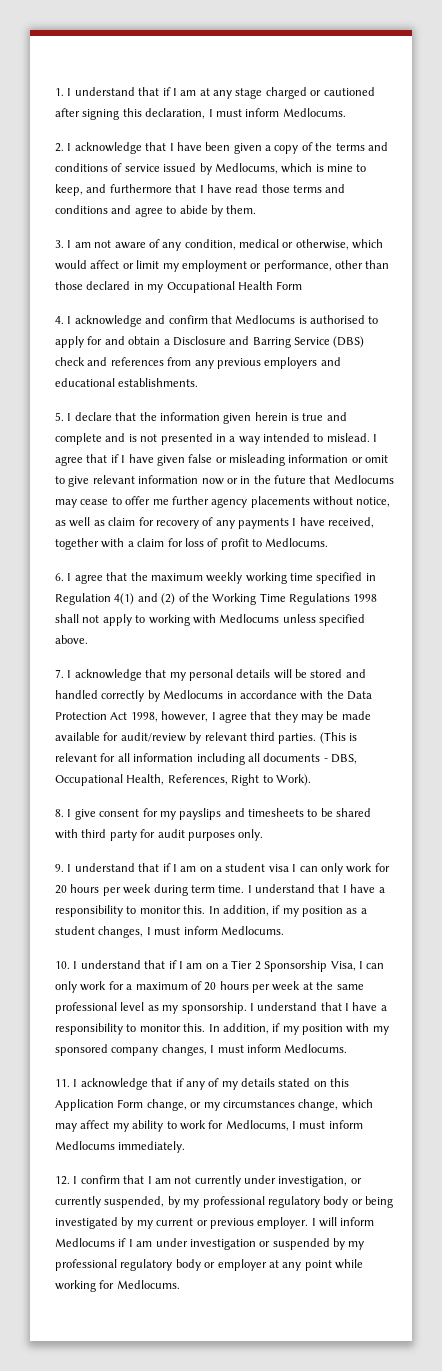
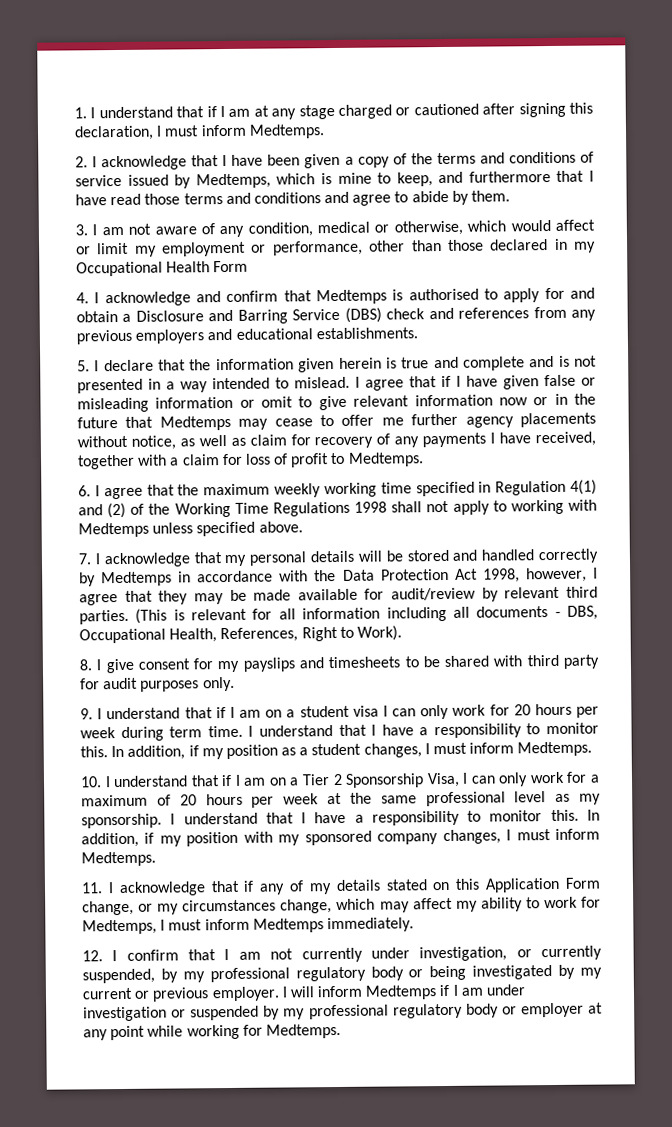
[282,108,346,117] Medlocums. -> [248,124,325,139] Medtemps.
[214,163,278,174] Medlocums, -> [195,173,271,189] Medtemps,
[235,315,296,324] Medlocums -> [316,289,387,305] Medtemps
[333,475,394,484] Medlocums -> [159,415,231,431] Medtemps
[265,538,329,547] Medlocums. -> [347,452,424,467] Medtemps.
[219,614,280,623] Medlocums -> [78,522,149,538] Medtemps
[163,690,224,699] Medlocums -> [101,571,173,587] Medtemps
[220,926,284,935] Medlocums. -> [517,741,593,757] Medtemps.
[284,1044,348,1053] Medlocums. -> [81,851,156,867] Medtemps.
[225,1120,363,1131] [55,1141,115,1150] Medlocums, I must inform Medlocums -> [82,918,324,935] Medtemps, I must inform Medtemps
[55,1238,115,1247] Medlocums -> [365,985,438,1000] Medtemps
[116,1280,180,1289] Medlocums. -> [265,1023,341,1039] Medtemps.

